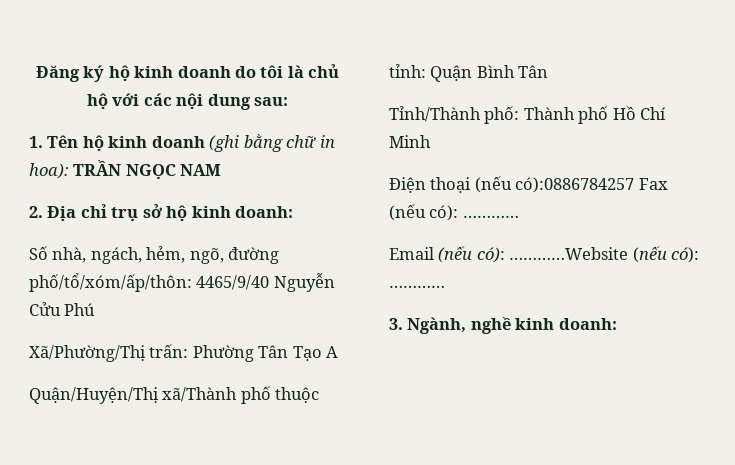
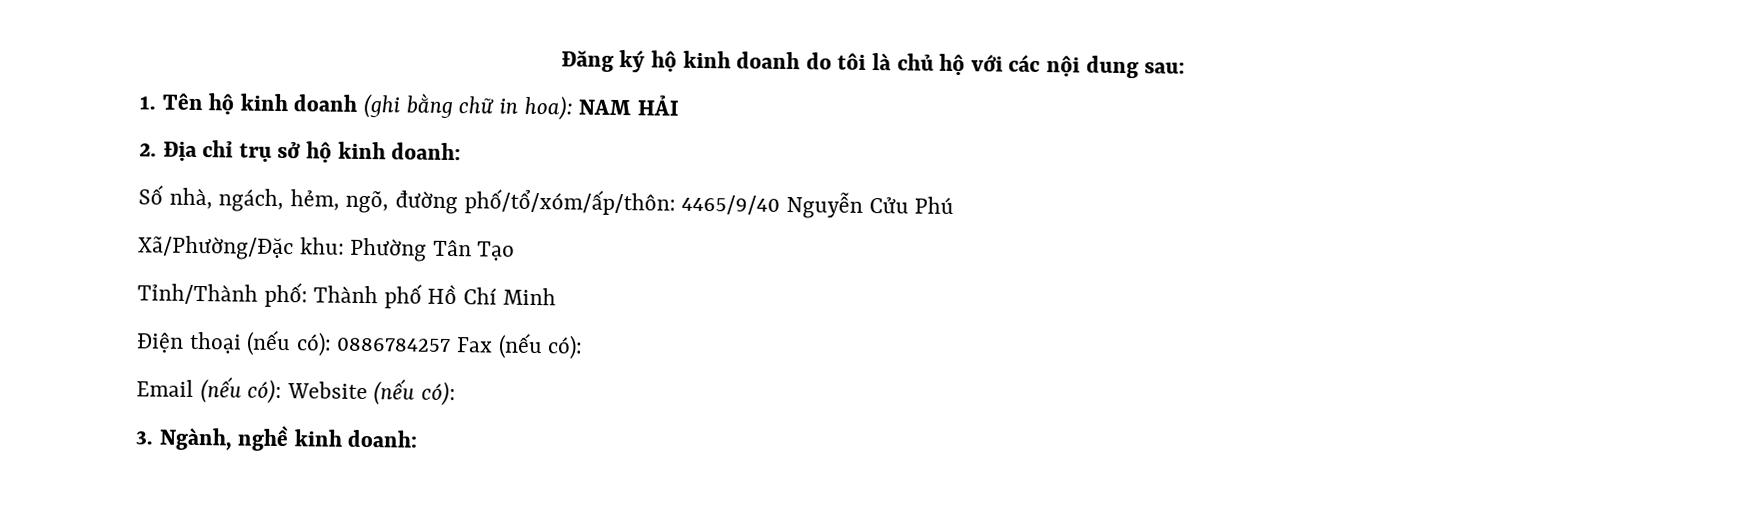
[73,160,176,179] TRẦN NGỌC -> (573, 108) none
(222, 170) none -> [636,94,679,116] HẢI
[29,344,189,362] Xã/Phường/Thị trấn: -> [138,235,345,261] Xã/Phường/Đặc khu:
[326,346,339,358] [29,386,320,404] [389,64,549,82] A // Quận/Huyện/Thị xã/Thành phố thuộc tỉnh: Quận Bình Tân -> (516, 251) none
[515,177,635,193] có):0886784257 -> [295,332,452,357] có): 0886784257
[462,215,519,218] ………… -> (584, 347) none
[509,246,700,263] [389,285,445,288] …………Website (nếu có): ………… -> [286,379,457,407] Website (nếu có):

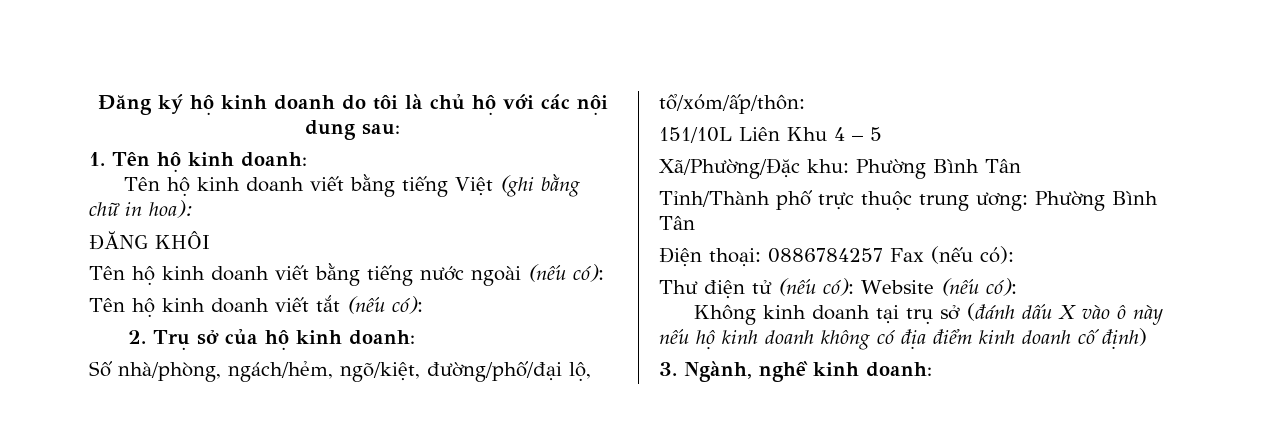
[293,94,358,112] doanh -> [241,152,307,167] [124,174,494,197] doanh: // Tên hộ kinh doanh viết bằng tiếng Việt
[578,94,679,116] [139,140,462,163] [138,185,955,219] NAM HẢI // 2. Địa chỉ trụ sở hộ kinh doanh: // Số nhà, ngách, hẻm, ngõ, đường phố/tổ/xóm/ấp/thôn: 4465/9/40 Nguyễn Cửu Phú -> [89,231,210,250] [89,263,604,286] [89,295,423,317] [127,329,415,350] [89,361,591,382] [659,94,805,114] [659,127,882,143] // ĐĂNG KHÔI // Tên hộ kinh doanh viết bằng tiếng nước ngoài (nếu có): // Tên hộ kinh doanh viết tắt (nếu có): // 2. Trụ sở của hộ kinh doanh: // Số nhà/phòng, ngách/hẻm, ngõ/kiệt, đường/phố/đại lộ, tổ/xóm/ấp/thôn: // 151/10L Liên Khu 4 – 5
[432,239,516,261] Tân Tạo -> [933,158,1021,173] Bình Tân
[263,282,556,309] [136,330,332,357] phố: Thành phố Hồ Chí Minh // Điện thoại (nếu có): -> [776,190,1158,211] [659,215,695,230] [659,247,761,267] phố trực thuộc trung ương: Phường Bình Tân // Điện thoại:
[136,379,194,397] Email -> [659,280,772,299] Thư điện tử
(457, 394) none -> [694,303,1164,325] [659,328,1147,350] // Không kinh doanh tại trụ sở (đánh dấu X vào ô này nếu hộ kinh doanh không có địa điểm kinh doanh cố định)

